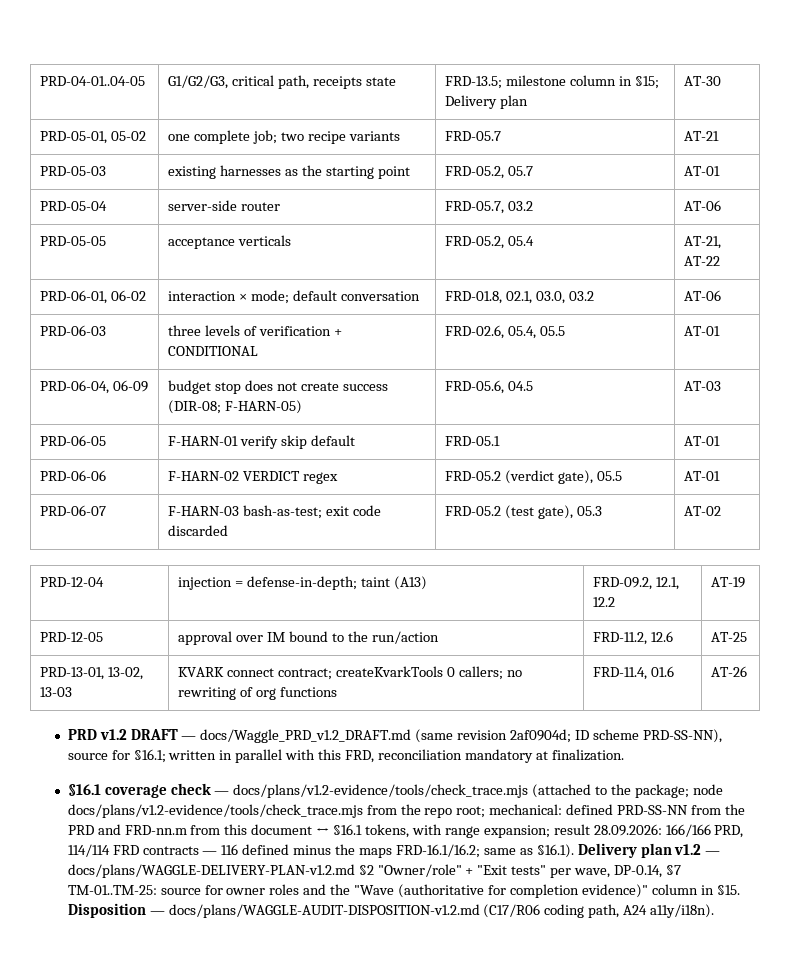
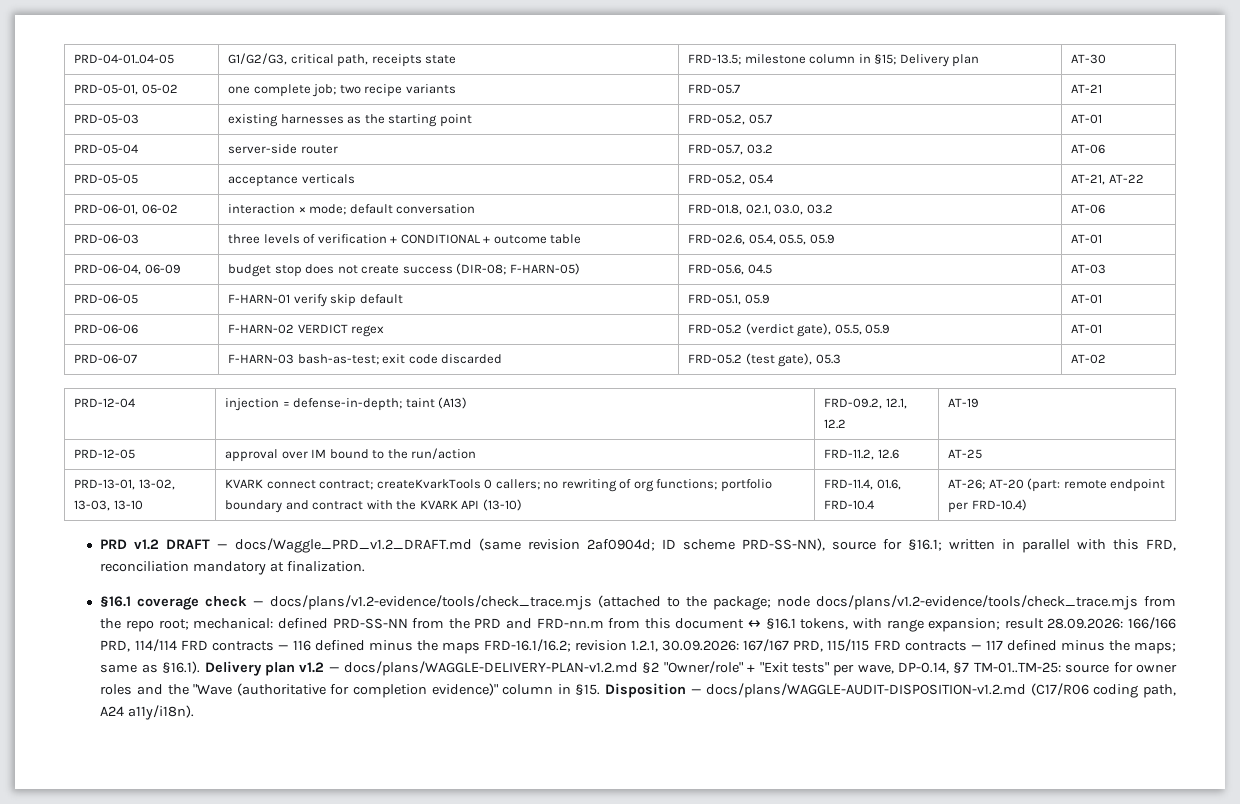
(259, 351) none -> [483,234,582,244] + outcome table
[539,326,565,336] 05.5 -> [779,234,835,245] 05.5, 05.9
[445,436,501,446] FRD-05.1 -> [687,294,770,305] FRD-05.1, 05.9
[596,471,622,481] 05.5 -> [834,324,891,335] 05.5, 05.9
[40,687,73,697] 13-03 -> [73,500,143,511] 13-03, 13-10
[279,687,337,697] [593,666,674,680] [711,666,748,677] functions | FRD-11.4, 01.6 | AT-26 -> [656,479,772,492] [224,499,522,513] [823,479,901,490] [823,500,874,510] [947,478,1166,492] [947,499,1027,513] functions; portfolio boundary and contract with the KVARK API (13-10) | FRD-11.4, 01.6, FRD-10.4 | AT-26; AT-20 (part: remote endpoint per FRD-10.4)
(480, 851) none -> [575,639,1176,654] revision 1.2.1, 30.09.2026: 167/167 PRD, 115/115 FRD contracts — 117 defined minus the maps;

